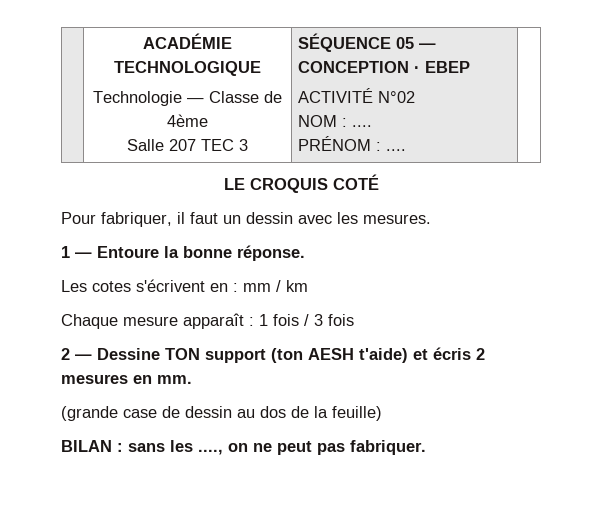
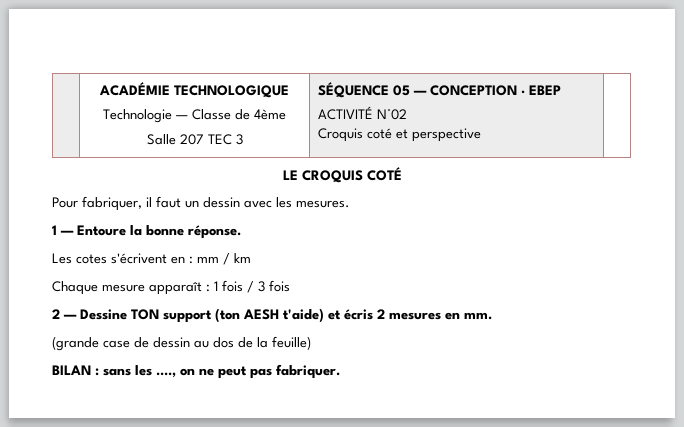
[298,115,373,127] [298,136,407,151] NOM : .... // PRÉNOM : .... -> [317,128,481,142] Croquis coté et perspective

